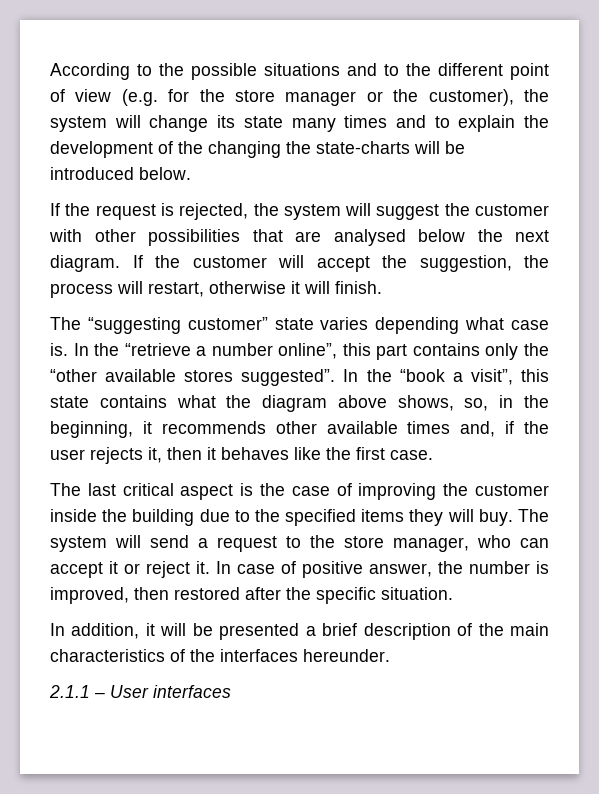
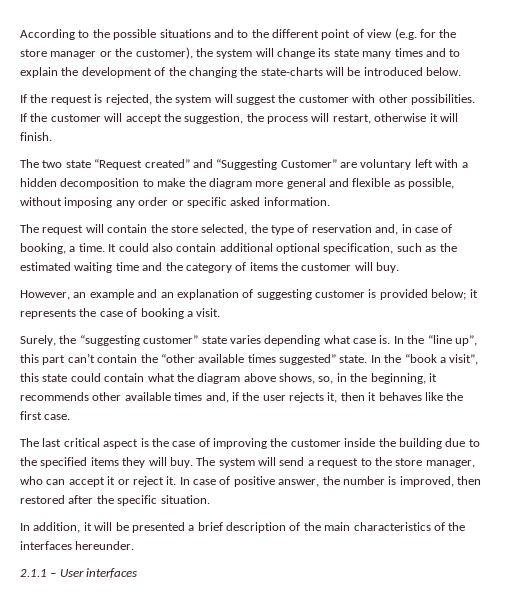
[148,229,549,246] [50,255,120,272] possibilities that are analysed below the next diagram. -> [410,94,475,105] possibilities.
(81, 323) none -> [42,159,468,170] [20,178,455,189] [20,197,330,208] [20,224,453,235] [20,243,457,254] [20,262,400,273] [20,289,478,300] [20,308,221,319] [20,335,77,346] two state “Request created” and “Suggesting Customer” are voluntary left with a hidden decomposition to make the diagram more general and flexible as possible, without imposing any order or specific asked information. // The request will contain the store selected, the type of reservation and, in case of booking, a time. It could also contain additional optional specification, such as the estimated waiting time and the category of items the customer will buy. // However, an example and an explanation of suggesting customer is provided below; it represents the case of booking a visit. // Surely, the
[124,343,549,360] [50,369,336,386] “retrieve a number online”, this part contains only the “other available stores suggested”. -> [427,335,477,346] [20,353,368,365] “line up”, this part can’t contain the “other available times suggested” state.
[99,395,167,408] contains -> [70,373,145,382] could contain

